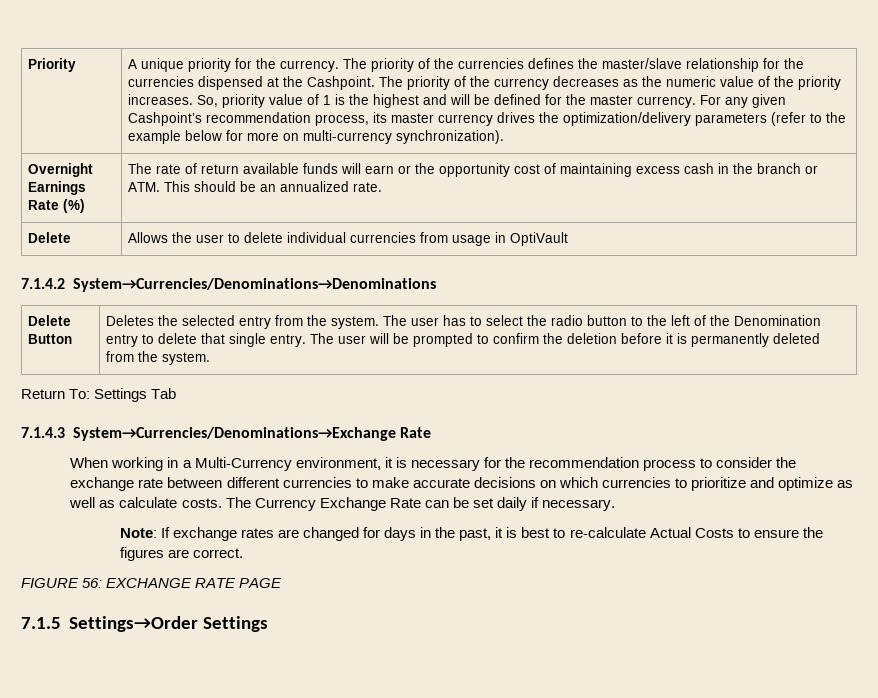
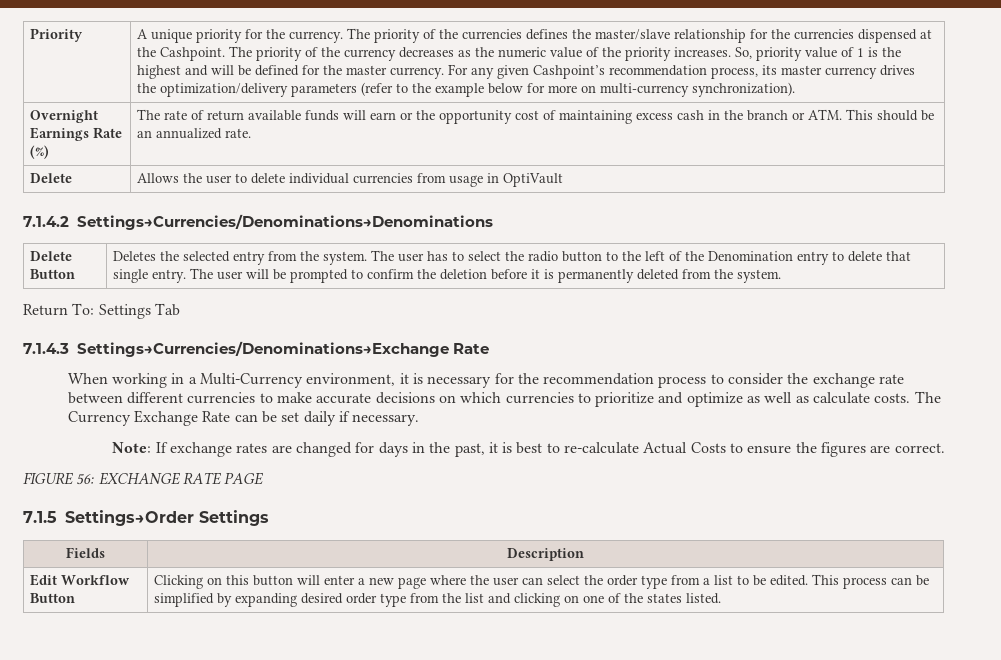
[72,278,436,292] System→Currencies/Denominations→Denominations -> [77,214,493,230] Settings→Currencies/Denominations→Denominations
[72,427,396,441] System→Currencies/Denominations→Exchange -> [77,341,449,357] Settings→Currencies/Denominations→Exchange
(268, 624) none -> [66,547,105,558] [507,548,584,561] [30,574,131,586] [30,593,76,603] [154,574,930,589] [154,593,722,607] // Fields | Description // Edit Workflow Button | Clicking on this button will enter a new page where the user can select the order type from a list to be edited. This process can be simplified by expanding desired order type from the list and clicking on one of the states listed.

